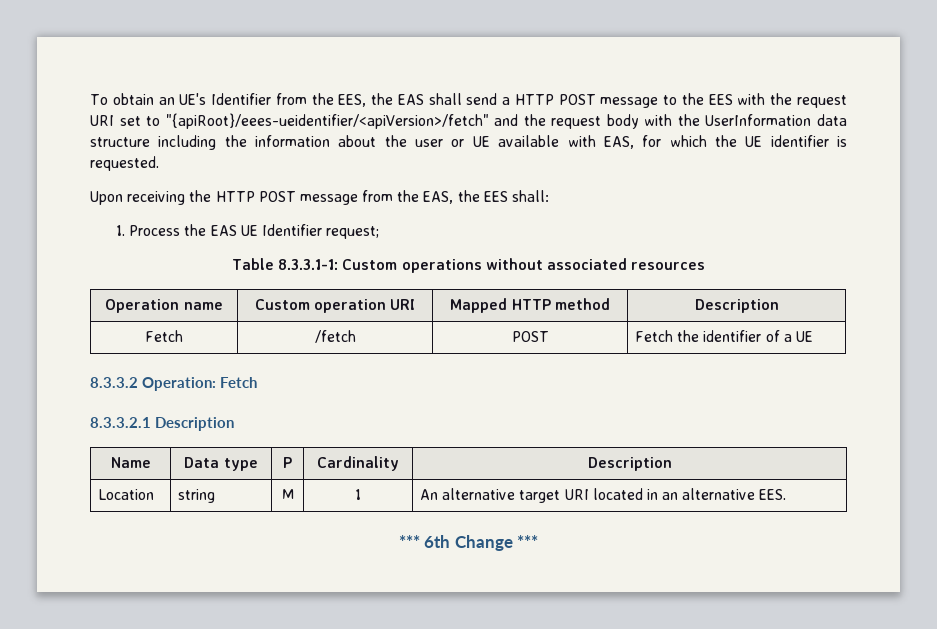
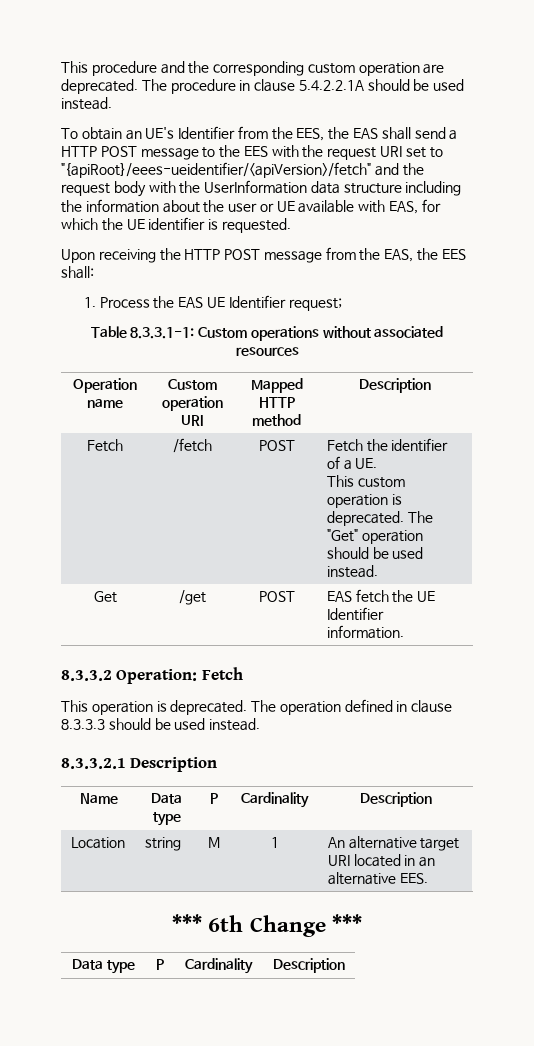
(90, 99) none -> [61,61,445,76] [61,79,465,94] [61,97,112,110] This procedure and the corresponding custom operation are deprecated. The procedure in clause 5.4.2.2.1A should be used instead. //
[795,331,813,342] UE -> [355,458,378,469] [326,475,405,488] [326,494,402,508] [326,511,433,526] [326,529,423,544] [326,547,424,559] [326,565,378,578] [93,591,117,603] [178,590,206,605] [258,591,295,602] [326,589,436,603] [326,607,384,621] [326,625,404,639] UE. // This custom operation is deprecated. The "Get" operation should be used instead. // Get | /get | POST | EAS fetch the UE Identifier information.
(257, 382) none -> [61,699,453,715] [61,718,261,731] // This operation is deprecated. The operation defined in clause 8.3.3.3 should be used instead.
(539, 541) none -> [72,959,135,974] [156,959,164,970] [185,958,253,974] [272,958,345,973] // Data type | P | Cardinality | Description

